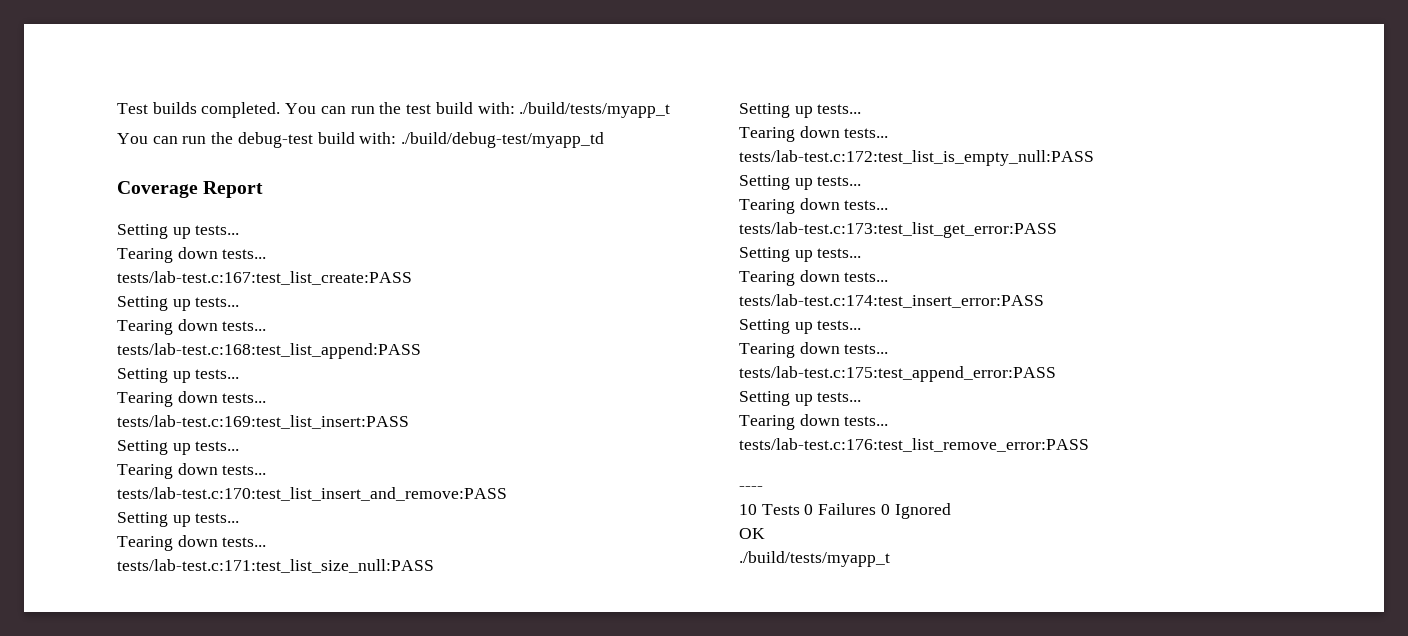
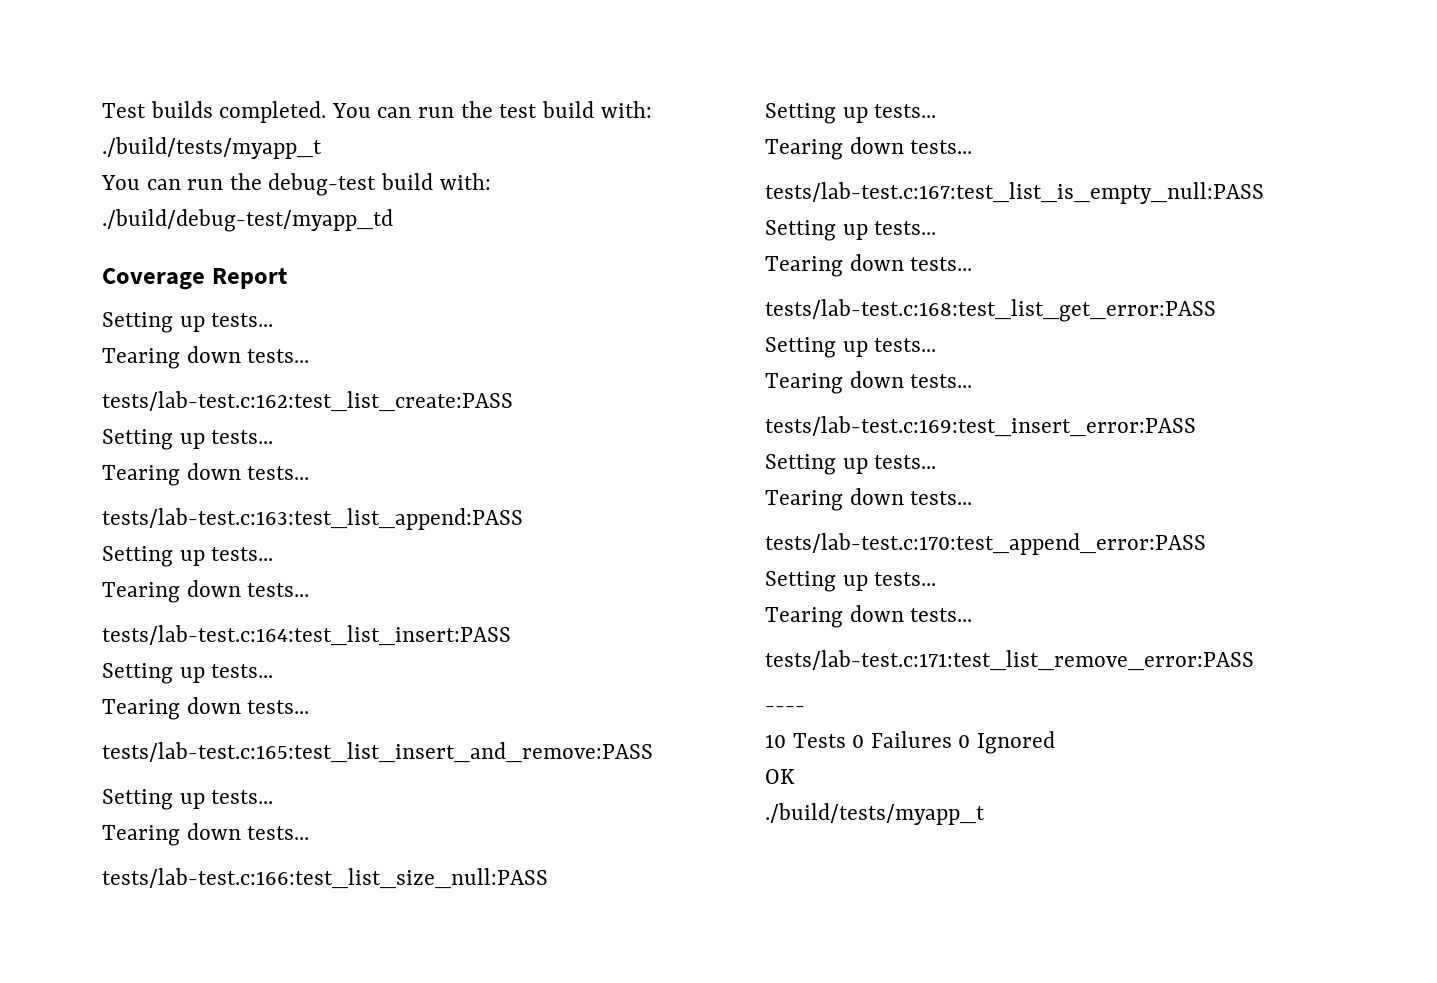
[117,271,412,285] [117,296,240,311] [117,319,267,335] [117,343,421,359] [117,368,240,383] [117,391,267,407] [117,415,409,429] [117,440,240,455] [117,463,267,479] [117,487,507,501] [117,512,240,527] [117,535,267,551] [117,559,434,573] [739,103,862,118] [739,126,889,142] [739,150,1094,166] [739,175,862,190] [739,198,889,214] [739,222,1057,238] [739,247,862,262] [739,270,889,286] [739,294,1044,308] [739,319,862,334] [739,342,889,358] [739,366,1056,382] [739,391,862,406] [739,414,889,430] [739,438,1089,452] tests/lab-test.c:167:test_list_create:PASS // Setting up tests... // Tearing down tests... // tests/lab-test.c:168:test_list_append:PASS // Setting up tests... // Tearing down tests... // tests/lab-test.c:169:test_list_insert:PASS // Setting up tests... // Tearing down tests... // tests/lab-test.c:170:test_list_insert_and_remove:PASS // Setting up tests... // Tearing down tests... // tests/lab-test.c:171:test_list_size_null:PASS // Setting up tests... // Tearing down tests... // tests/lab-test.c:172:test_list_is_empty_null:PASS // Setting up tests... // Tearing down tests... // tests/lab-test.c:173:test_list_get_error:PASS // Setting up tests... // Tearing down tests... // tests/lab-test.c:174:test_insert_error:PASS // Setting up tests... // Tearing down tests... // tests/lab-test.c:175:test_append_error:PASS // Setting up tests... // Tearing down tests... // tests/lab-test.c:176:test_list_remove_error:PASS -> [102,391,513,412] [102,429,274,450] [102,463,310,486] [102,508,523,530] [102,546,274,567] [102,580,310,603] [102,625,511,646] [102,663,274,684] [102,697,310,720] [102,742,653,763] [102,789,274,810] [102,823,310,846] [102,868,548,889] [765,103,937,124] [765,137,973,160] [765,182,1264,204] [765,220,937,241] [765,254,973,277] [765,299,1216,322] [765,337,937,358] [765,371,973,394] [765,416,1196,437] [765,454,937,475] [765,488,973,511] [765,533,1206,555] [765,571,937,592] [765,605,973,628] [765,650,1254,671] tests/lab-test.c:162:test_list_create:PASS // Setting up tests... // Tearing down tests... // tests/lab-test.c:163:test_list_append:PASS // Setting up tests... // Tearing down tests... // tests/lab-test.c:164:test_list_insert:PASS // Setting up tests... // Tearing down tests... // tests/lab-test.c:165:test_list_insert_and_remove:PASS // Setting up tests... // Tearing down tests... // tests/lab-test.c:166:test_list_size_null:PASS // Setting up tests... // Tearing down tests... // tests/lab-test.c:167:test_list_is_empty_null:PASS // Setting up tests... // Tearing down tests... // tests/lab-test.c:168:test_list_get_error:PASS // Setting up tests... // Tearing down tests... // tests/lab-test.c:169:test_insert_error:PASS // Setting up tests... // Tearing down tests... // tests/lab-test.c:170:test_append_error:PASS // Setting up tests... // Tearing down tests... // tests/lab-test.c:171:test_list_remove_error:PASS

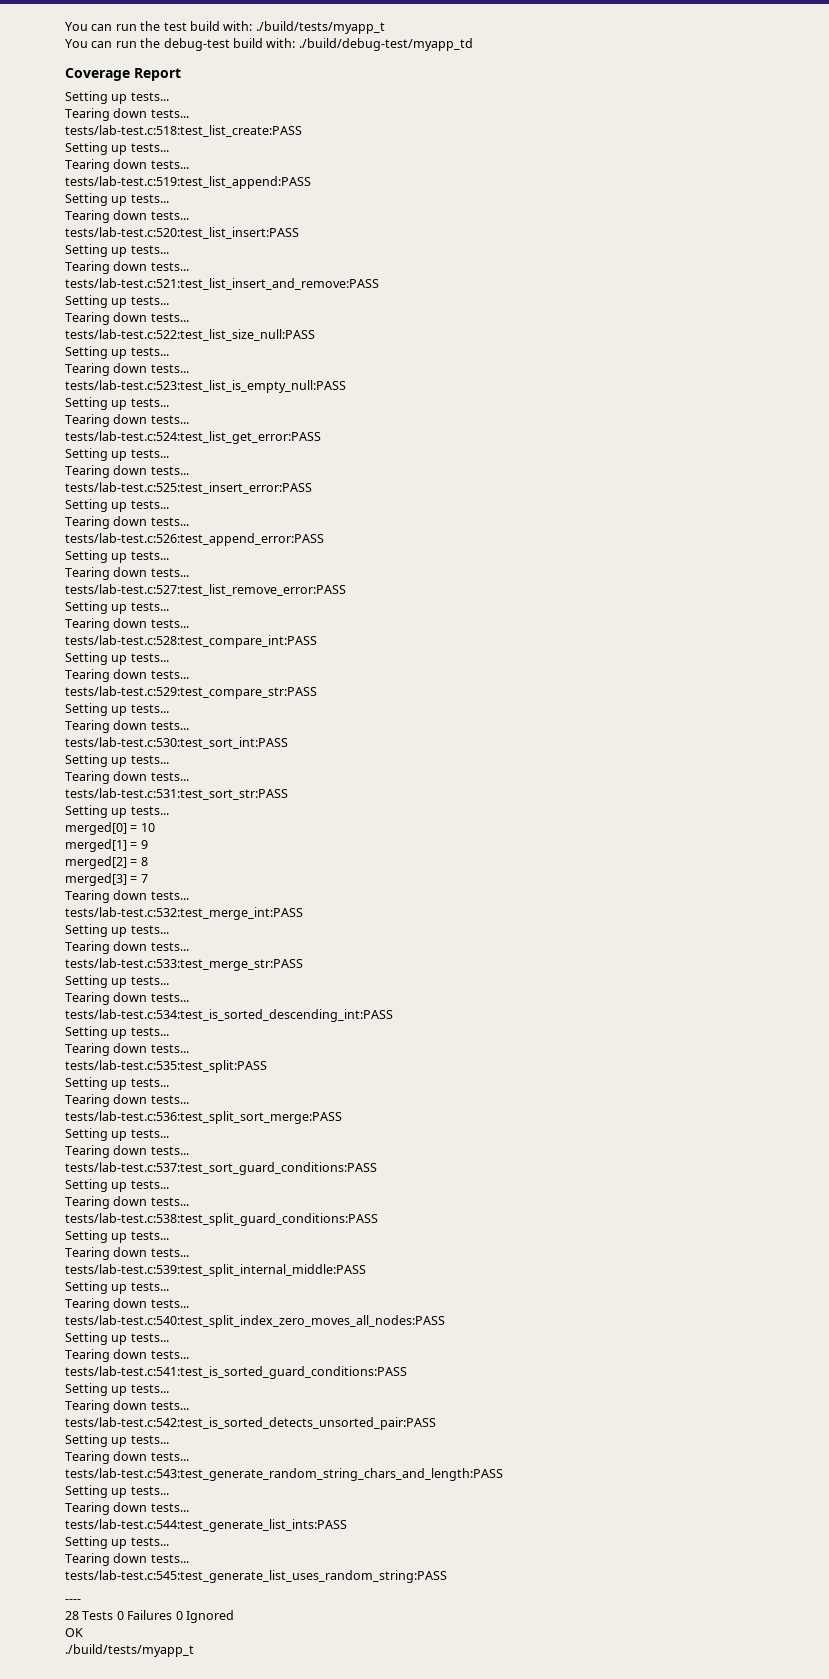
[102,101,327,123] Test builds completed. -> (65, 26) none
[102,391,513,412] [102,429,274,450] [102,463,310,486] [102,508,523,530] [102,546,274,567] [102,580,310,603] [102,625,511,646] [102,663,274,684] [102,697,310,720] [102,742,653,763] [102,789,274,810] [102,823,310,846] [102,868,548,889] [765,103,937,124] [765,137,973,160] [765,182,1264,204] [765,220,937,241] [765,254,973,277] [765,299,1216,322] [765,337,937,358] [765,371,973,394] [765,416,1196,437] [765,454,937,475] [765,488,973,511] [765,533,1206,555] [765,571,937,592] [765,605,973,628] [765,650,1254,671] tests/lab-test.c:162:test_list_create:PASS // Setting up tests... // Tearing down tests... // tests/lab-test.c:163:test_list_append:PASS // Setting up tests... // Tearing down tests... // tests/lab-test.c:164:test_list_insert:PASS // Setting up tests... // Tearing down tests... // tests/lab-test.c:165:test_list_insert_and_remove:PASS // Setting up tests... // Tearing down tests... // tests/lab-test.c:166:test_list_size_null:PASS // Setting up tests... // Tearing down tests... // tests/lab-test.c:167:test_list_is_empty_null:PASS // Setting up tests... // Tearing down tests... // tests/lab-test.c:168:test_list_get_error:PASS // Setting up tests... // Tearing down tests... // tests/lab-test.c:169:test_insert_error:PASS // Setting up tests... // Tearing down tests... // tests/lab-test.c:170:test_append_error:PASS // Setting up tests... // Tearing down tests... // tests/lab-test.c:171:test_list_remove_error:PASS -> [65,125,302,137] [65,142,169,155] [65,159,189,172] [65,176,311,189] [65,193,169,206] [65,210,189,223] [65,227,299,239] [65,244,169,257] [65,261,189,274] [65,278,379,290] [65,295,169,308] [65,312,189,325] [65,329,315,341] [65,346,169,359] [65,363,189,376] [65,380,346,393] [65,397,169,410] [65,414,189,427] [65,431,321,444] [65,448,169,461] [65,465,189,478] [65,482,312,494] [65,499,169,512] [65,516,189,529] [65,533,324,546] [65,550,169,563] [65,567,189,580] [65,584,346,596] [65,601,169,614] [65,618,189,631] [65,635,317,648] [65,652,169,665] [65,669,189,682] [65,686,317,699] [65,703,169,716] [65,720,189,733] [65,737,288,749] [65,754,169,767] [65,771,189,784] [65,788,288,800] [65,805,169,818] [65,822,155,835] [65,839,148,852] [65,856,148,869] [65,873,148,886] [65,890,189,903] [65,907,303,920] [65,924,169,937] [65,941,189,954] [65,958,303,971] [65,975,169,988] [65,992,189,1005] [65,1009,393,1022] [65,1026,169,1039] [65,1043,189,1056] [65,1060,267,1073] [65,1077,169,1090] [65,1094,189,1107] [65,1111,342,1124] [65,1128,169,1141] [65,1145,189,1158] [65,1162,377,1175] [65,1179,169,1192] [65,1196,189,1209] [65,1213,378,1226] [65,1230,169,1243] [65,1247,189,1260] [65,1264,366,1277] [65,1281,169,1294] [65,1298,189,1311] [65,1315,445,1328] [65,1332,169,1345] [65,1349,189,1362] [65,1366,407,1379] [65,1383,169,1396] [65,1400,189,1413] [65,1417,436,1430] [65,1434,169,1447] [65,1451,189,1464] [65,1468,503,1481] [65,1485,169,1498] [65,1502,189,1515] [65,1519,347,1532] [65,1536,169,1549] [65,1553,189,1566] [65,1570,447,1583] tests/lab-test.c:518:test_list_create:PASS // Setting up tests... // Tearing down tests... // tests/lab-test.c:519:test_list_append:PASS // Setting up tests... // Tearing down tests... // tests/lab-test.c:520:test_list_insert:PASS // Setting up tests... // Tearing down tests... // tests/lab-test.c:521:test_list_insert_and_remove:PASS // Setting up tests... // Tearing down tests... // tests/lab-test.c:522:test_list_size_null:PASS // Setting up tests... // Tearing down tests... // tests/lab-test.c:523:test_list_is_empty_null:PASS // Setting up tests... // Tearing down tests... // tests/lab-test.c:524:test_list_get_error:PASS // Setting up tests... // Tearing down tests... // tests/lab-test.c:525:test_insert_error:PASS // Setting up tests... // Tearing down tests... // tests/lab-test.c:526:test_append_error:PASS // Setting up tests... // Tearing down tests... // tests/lab-test.c:527:test_list_remove_error:PASS // Setting up tests... // Tearing down tests... // tests/lab-test.c:528:test_compare_int:PASS // Setting up tests... // Tearing down tests... // tests/lab-test.c:529:test_compare_str:PASS // Setting up tests... // Tearing down tests... // tests/lab-test.c:530:test_sort_int:PASS // Setting up tests... // Tearing down tests... // tests/lab-test.c:531:test_sort_str:PASS // Setting up tests... // merged[0] = 10 // merged[1] = 9 // merged[2] = 8 // merged[3] = 7 // Tearing down tests... // tests/lab-test.c:532:test_merge_int:PASS // Setting up tests... // Tearing down tests... // tests/lab-test.c:533:test_merge_str:PASS // Setting up tests... // Tearing down tests... // tests/lab-test.c:534:test_is_sorted_descending_int:PASS // Setting up tests... // Tearing down tests... // tests/lab-test.c:535:test_split:PASS // Setting up tests... // Tearing down tests... // tests/lab-test.c:536:test_split_sort_merge:PASS // Setting up tests... // Tearing down tests... // tests/lab-test.c:537:test_sort_guard_conditions:PASS // Setting up tests... // Tearing down tests... // tests/lab-test.c:538:test_split_guard_conditions:PASS // Setting up tests... // Tearing down tests... // tests/lab-test.c:539:test_split_internal_middle:PASS // Setting up tests... // Tearing down tests... // tests/lab-test.c:540:test_split_index_zero_moves_all_nodes:PASS // Setting up tests... // Tearing down tests... // tests/lab-test.c:541:test_is_sorted_guard_conditions:PASS // Setting up tests... // Tearing down tests... // tests/lab-test.c:542:test_is_sorted_detects_unsorted_pair:PASS // Setting up tests... // Tearing down tests... // tests/lab-test.c:543:test_generate_random_string_chars_and_length:PASS // Setting up tests... // Tearing down tests... // tests/lab-test.c:544:test_generate_list_ints:PASS // Setting up tests... // Tearing down tests... // tests/lab-test.c:545:test_generate_list_uses_random_string:PASS
[765,734,786,748] 10 -> [65,1611,79,1620] 28

